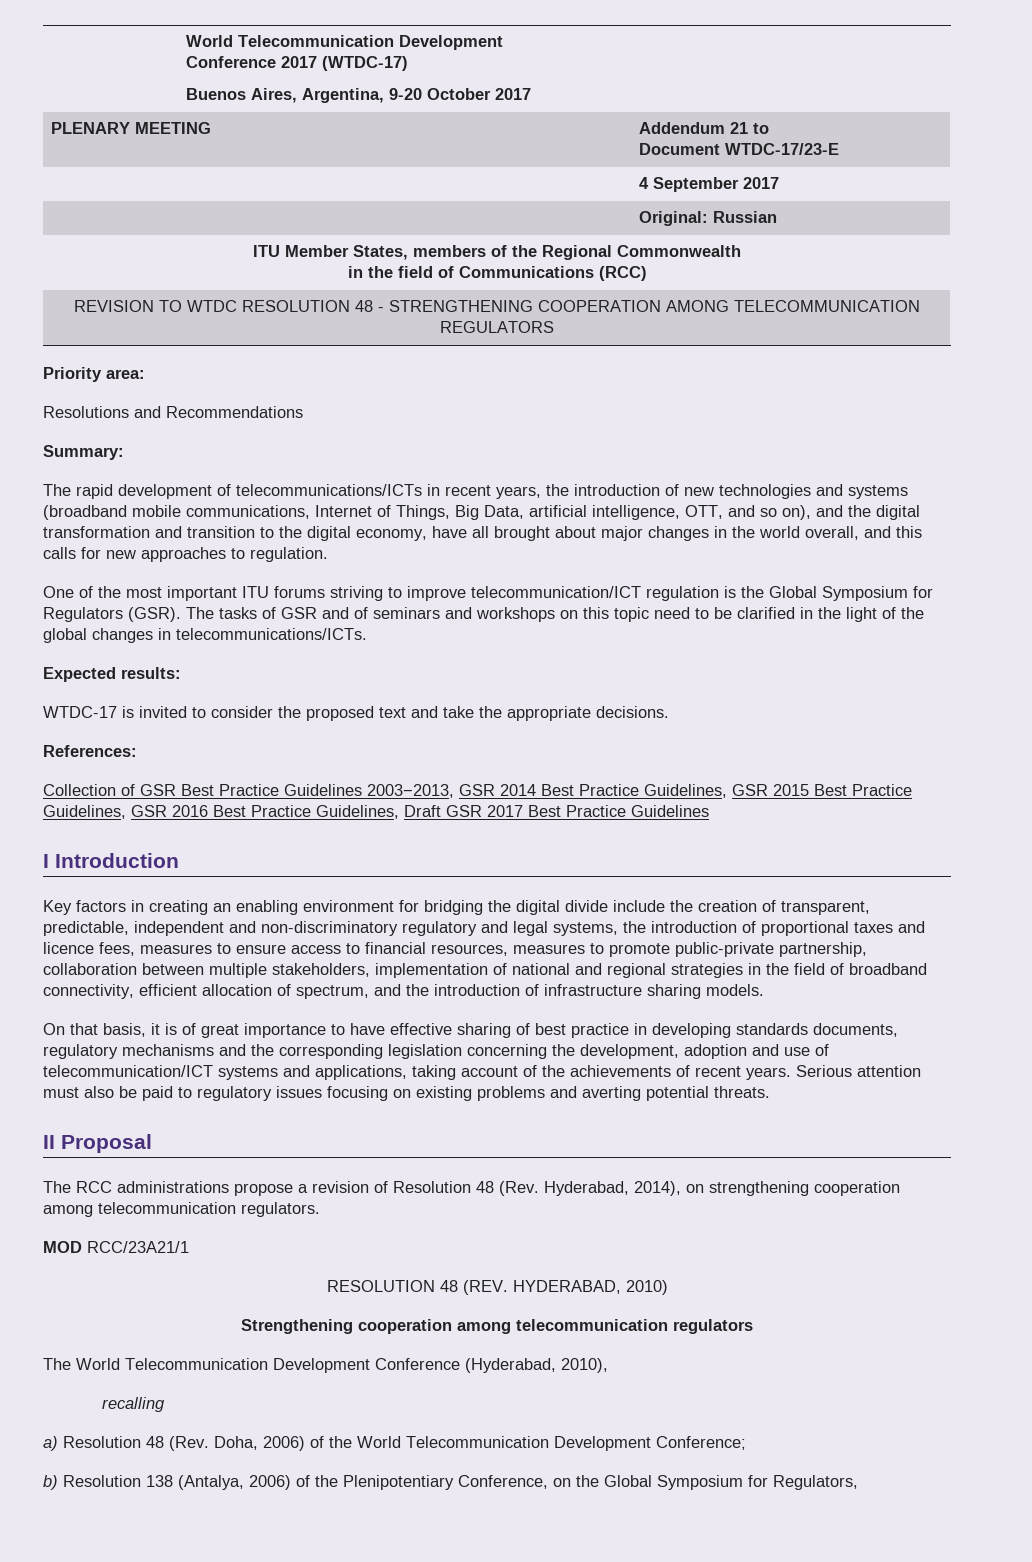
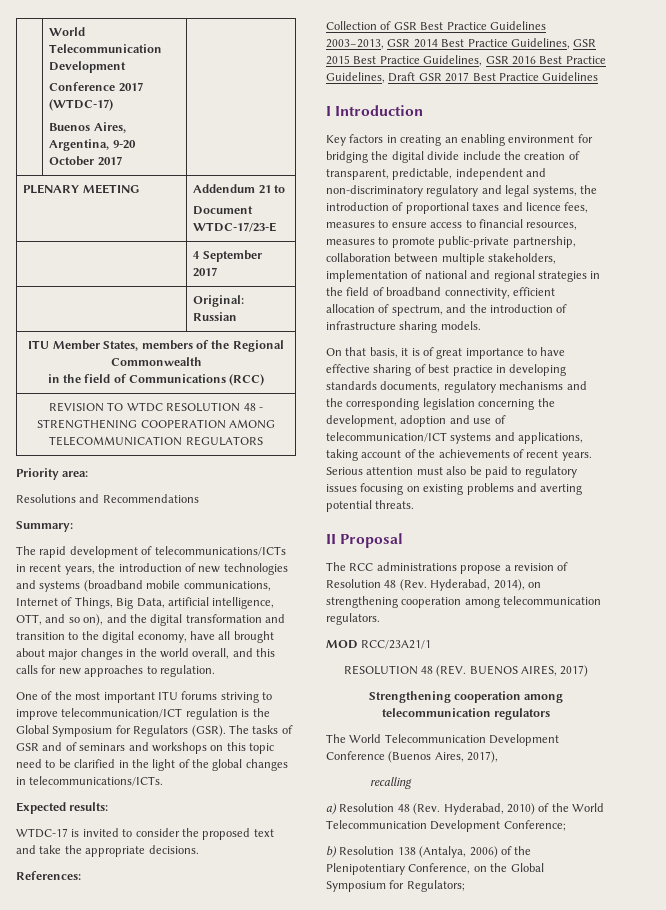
[512,1280,668,1295] HYDERABAD, 2010) -> [469,665,589,677] BUENOS AIRES, 2017)
[465,1358,608,1373] (Hyderabad, 2010), -> [388,751,499,763] (Buenos Aires, 2017),
[214,1436,305,1451] Doha, 2006) -> [443,803,535,815] Hyderabad, 2010)
[773,1475,858,1490] Regulators, -> [406,880,465,892] Regulators;

